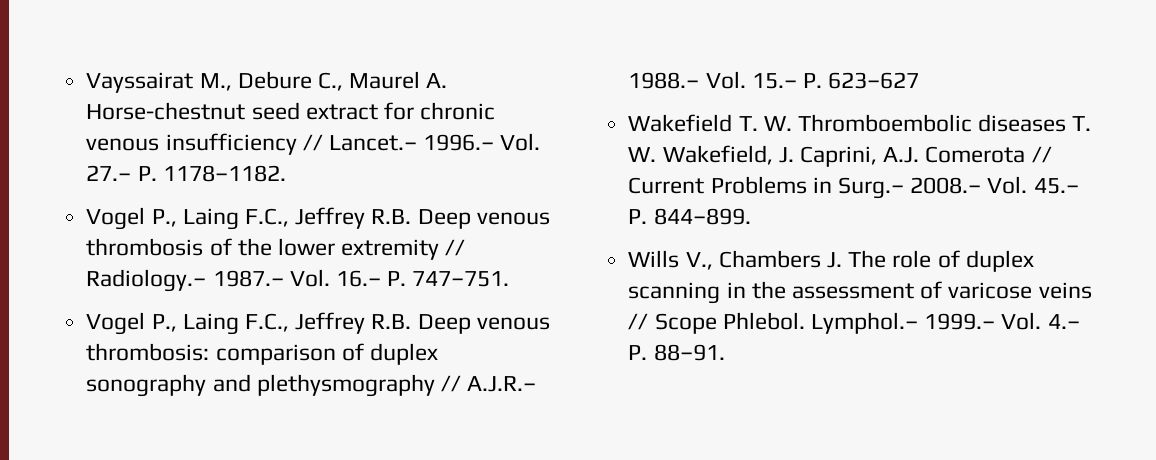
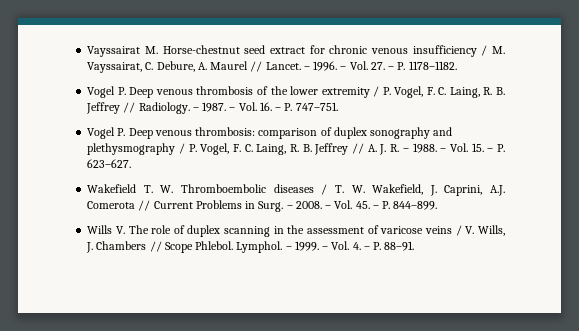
[199,71,448,91] M., Debure C., Maurel A. -> [144,46,158,54] M.
[302,133,541,151] [86,165,286,182] [86,207,412,230] // Lancet.– 1996.– Vol. 27.– P. 1178–1182. // Vogel P., Laing F.C., Jeffrey R.B. -> [481,45,506,56] [87,61,457,73] [87,86,126,98] / M. Vayssairat, C. Debure, A. Maurel // Lancet. – 1996. – Vol. 27. – P. 1178–1182. // Vogel P.
[445,239,466,256] [86,269,510,292] [86,312,412,335] // Radiology.– 1987.– Vol. 16.– P. 747–751. // Vogel P., Laing F.C., Jeffrey R.B. -> [373,86,506,98] [86,102,338,114] [87,127,126,139] / P. Vogel, F. C. Laing, R. B. Jeffrey // Radiology. – 1987. – Vol. 16. – P. 747–751. // Vogel P.
[440,375,537,392] [628,71,920,89] // A.J.R.– 1988.– Vol. 15.– P. 623–627 -> [178,143,505,155] [87,159,132,168] / P. Vogel, F. C. Laing, R. B. Jeffrey // A. J. R. – 1988. – Vol. 15. – P. 623–627.
(1067, 123) none -> [321,184,328,195] /
[837,176,1079,199] Surg.– 2008.– Vol. 45.– -> [258,200,379,212] Surg. – 2008. – Vol. 45. –
[685,250,842,270] V., Chambers J. -> [115,226,125,234] V.
[628,312,1080,334] // Scope Phlebol. Lymphol.– 1999.– Vol. 4.– -> [455,225,505,236] [86,241,370,253] / V. Wills, J. Chambers // Scope Phlebol. Lymphol. – 1999. – Vol. 4. –

